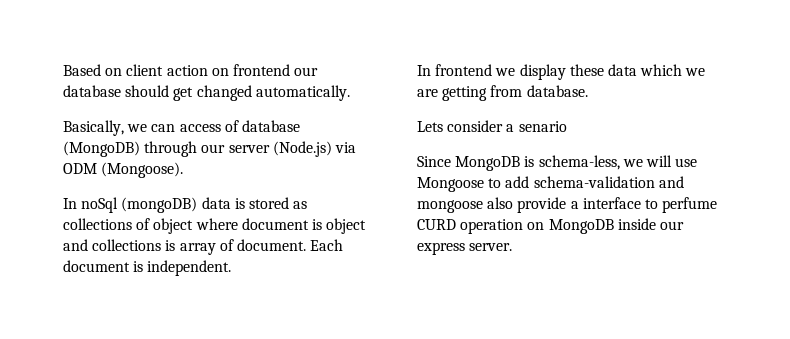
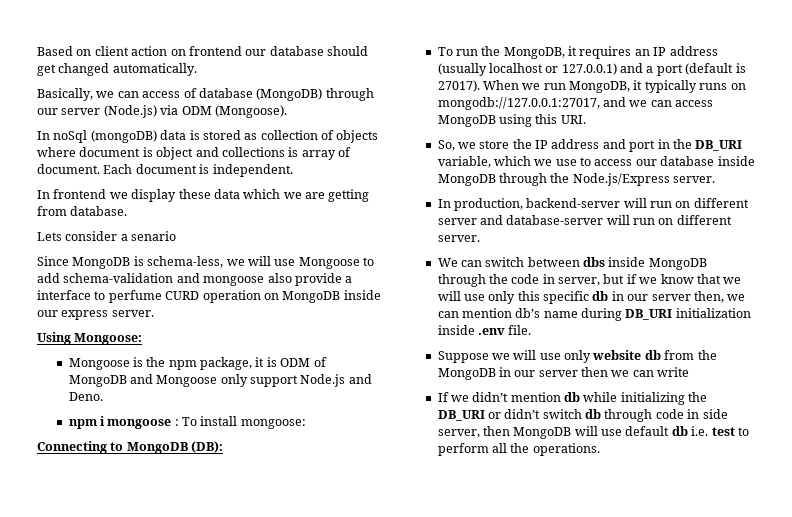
[63,218,194,234] collections of object -> [260,130,379,143] collection of objects
(513, 247) none -> [37,332,143,345] [68,357,327,370] [68,374,372,387] [68,392,103,401] [68,416,306,429] [37,441,224,454] [437,46,718,59] [437,63,746,76] [437,80,746,93] [437,97,714,110] [437,114,586,127] [437,139,743,152] [437,156,755,168] [437,173,716,186] [437,198,749,211] [437,215,732,225] [437,235,480,242] [437,257,707,270] [437,274,742,287] [437,291,746,304] [437,308,751,321] [437,325,532,335] [437,350,717,363] [437,367,690,380] [437,392,708,405] [437,409,728,422] [437,426,749,439] [437,443,600,456] // Using Mongoose: // Mongoose is the npm package, it is ODM of MongoDB and Mongoose only support Node.js and Deno. // npm i mongoose : To install mongoose: // Connecting to MongoDB (DB): // To run the MongoDB, it requires an IP address (usually localhost or 127.0.0.1) and a port (default is 27017). When we run MongoDB, it typically runs on mongodb://127.0.0.1:27017, and we can access MongoDB using this URI. // So, we store the IP address and port in the DB_URI variable, which we use to access our database inside MongoDB through the Node.js/Express server. // In production, backend-server will run on different server and database-server will run on different server. // We can switch between dbs inside MongoDB through the code in server, but if we know that we will use only this specific db in our server then, we can mention db’s name during DB_URI initialization inside .env file. // Suppose we will use only website db from the MongoDB in our server then we can write // If we didn’t mention db while initializing the DB_URI or didn’t switch db through code in side server, then MongoDB will use default db i.e. test to perform all the operations.

